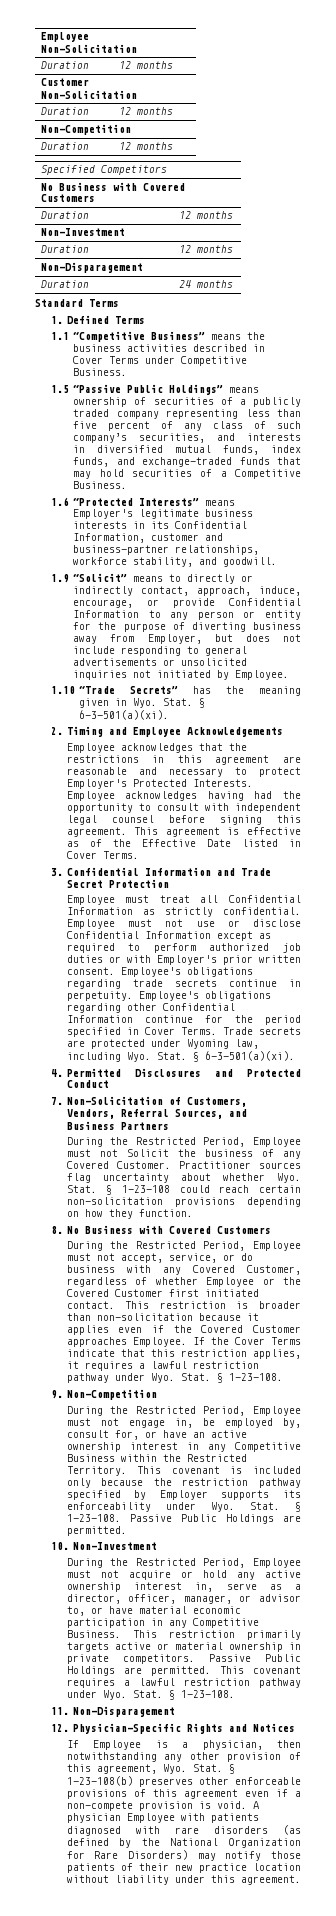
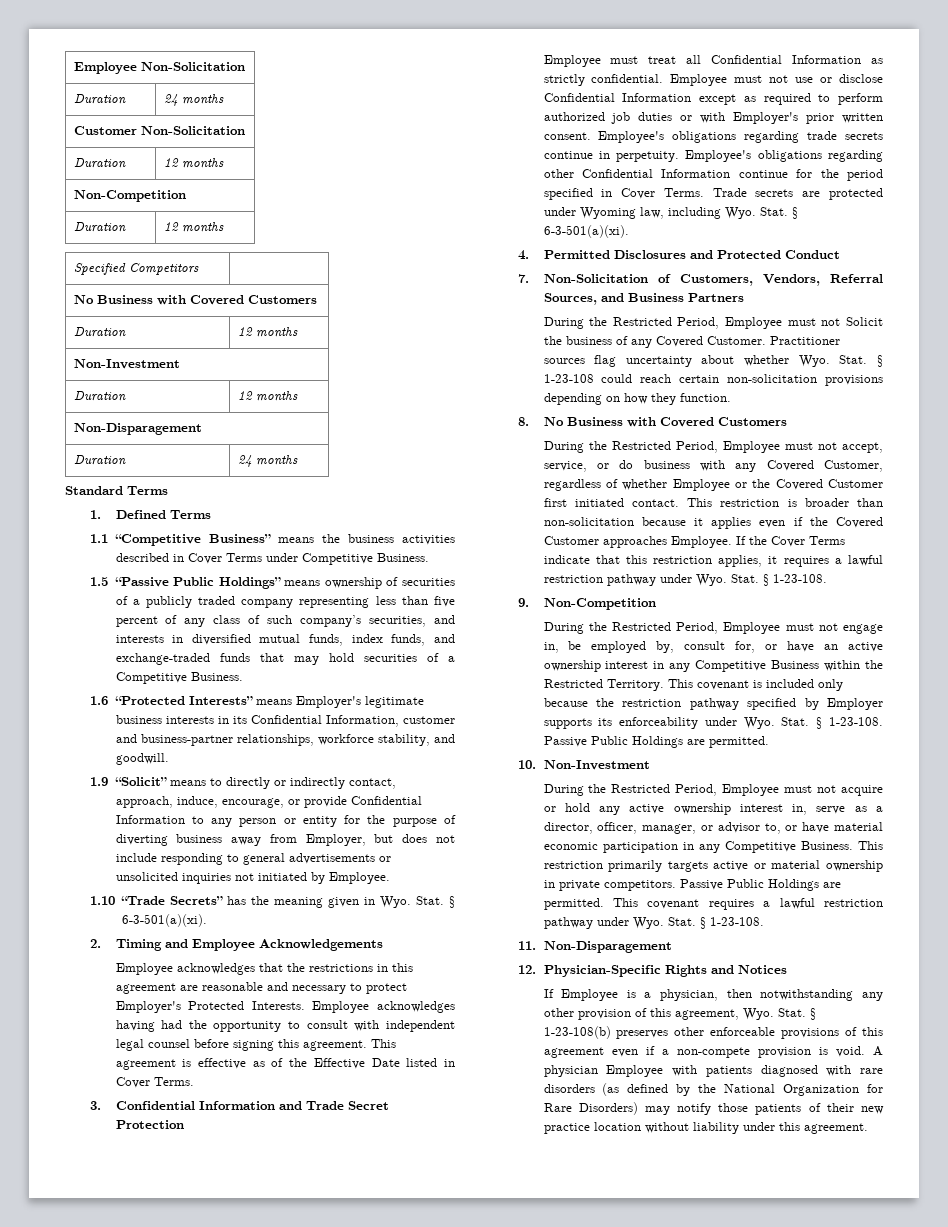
[119,61,132,69] 12 -> [163,94,178,106] 24

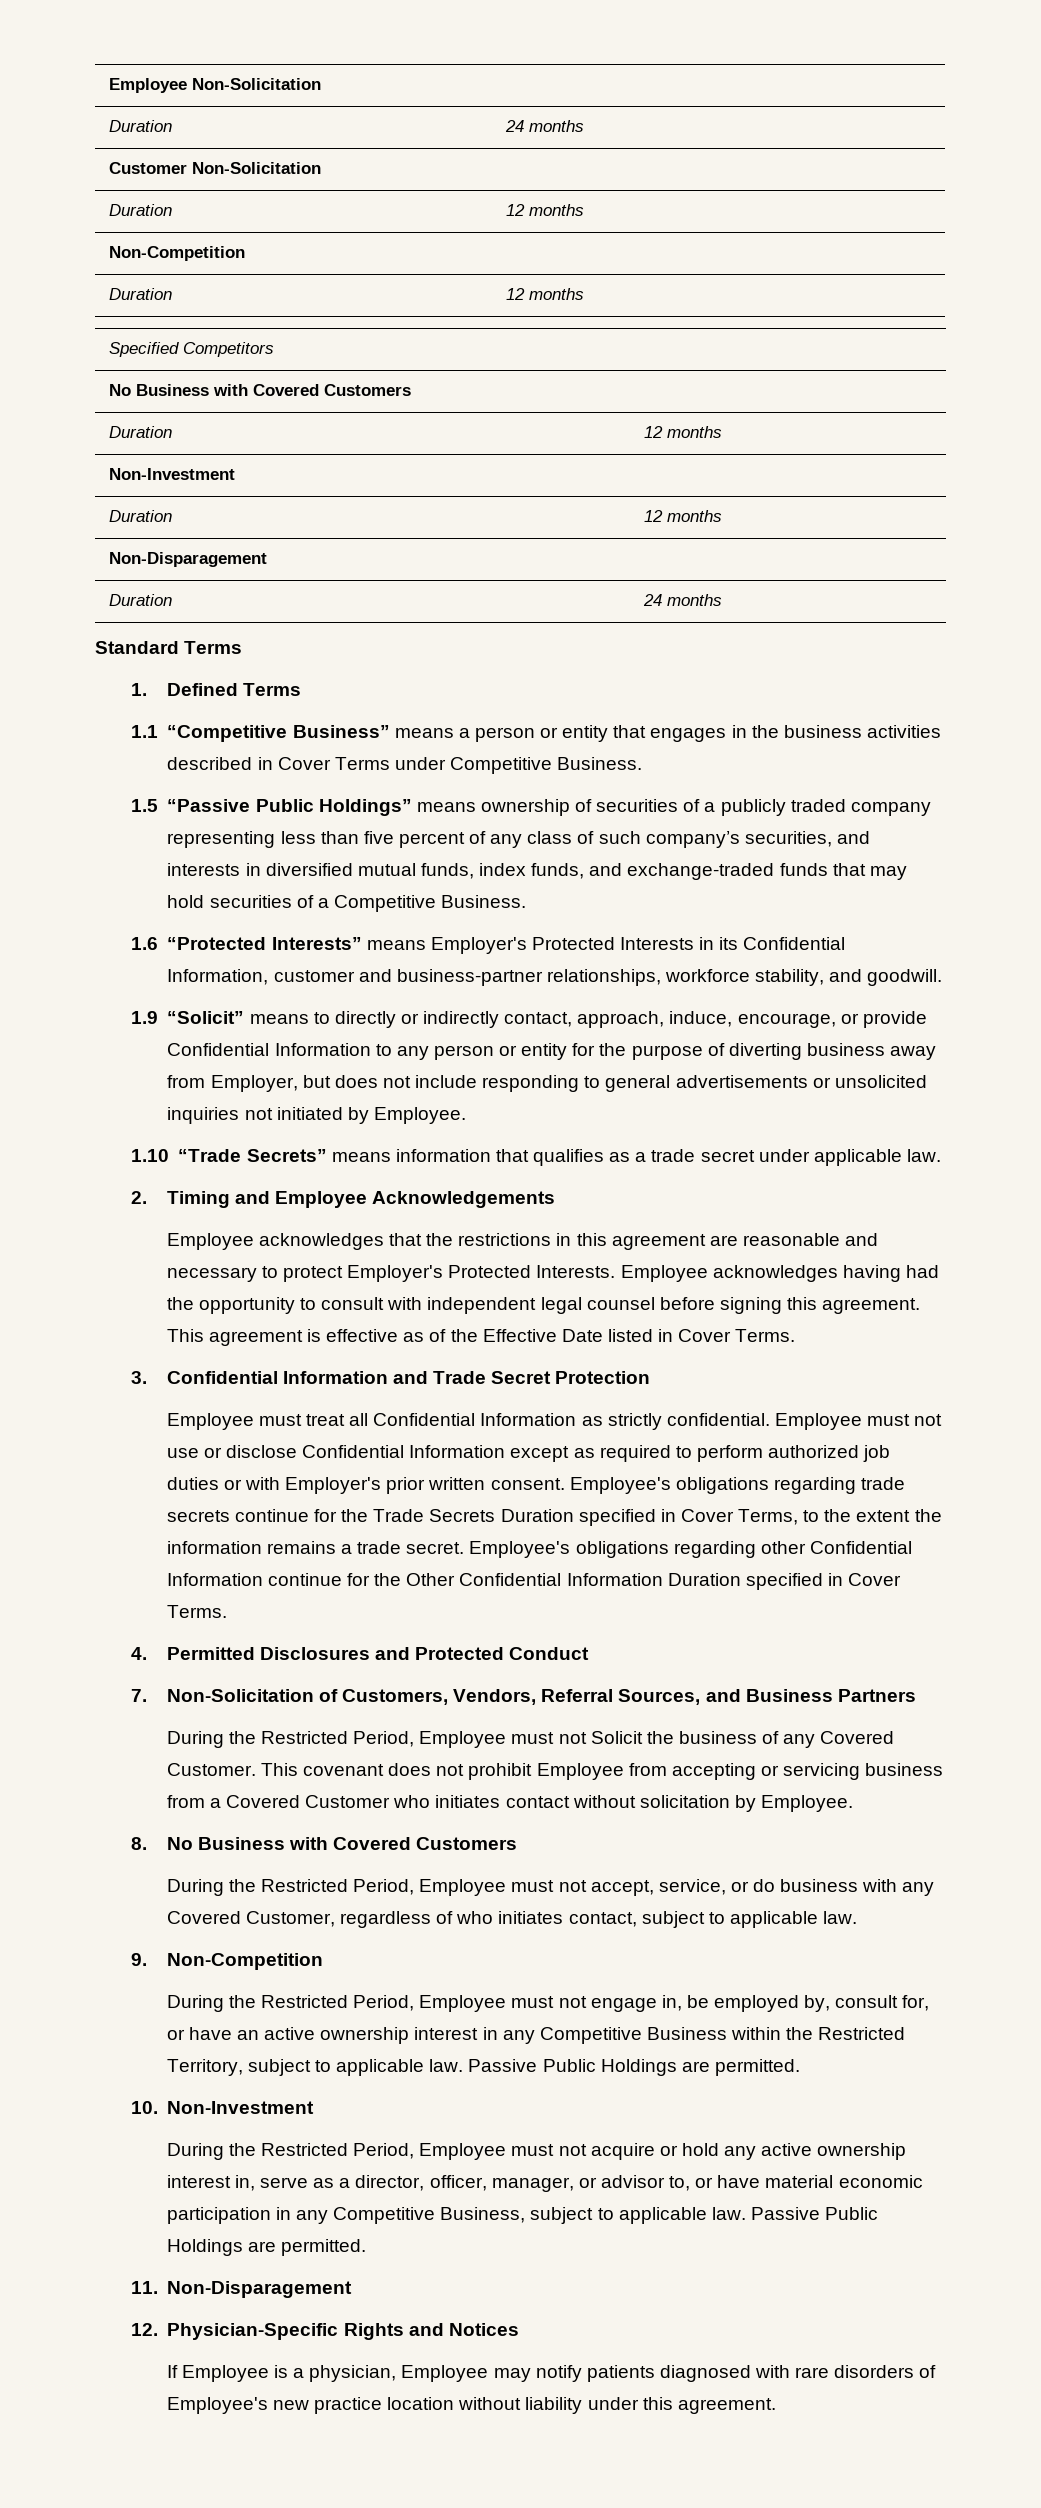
(314, 540) none -> [458,725,747,742] a person or entity that engages in
[364,696,424,708] [115,715,214,724] legitimate business interests -> [531,937,695,950] Protected Interests
[226,896,456,908] [121,914,207,927] has the meaning given in Wyo. Stat. § 6-3-501(a)(xi). -> [331,1149,941,1166] means information that qualifies as a trade secret under applicable law.
[598,151,680,162] in perpetuity. -> [313,1509,942,1526] [166,1541,465,1554] for the Trade Secrets Duration specified in Cover Terms, to the extent the information remains a trade secret.
[847,169,883,181] period -> [406,1573,741,1586] Other Confidential Information Duration
[712,188,883,200] [543,207,798,219] [543,225,629,238] Trade secrets are protected under Wyoming law, including Wyo. Stat. § 6-3-501(a)(xi). -> (227, 1611) none
[769,336,840,345] [543,355,883,367] [543,374,883,386] [543,393,731,405] Practitioner sources flag uncertainty about whether Wyo. Stat. § 1-23-108 could reach certain non-solicitation provisions depending on how they function. -> [260,1763,944,1780] [166,1795,854,1812] This covenant does not prohibit Employee from accepting or servicing business from a Covered Customer who initiates contact without solicitation by Employee.
[622,479,883,491] [543,498,883,507] [543,517,883,529] [543,536,845,548] [543,555,883,567] [543,574,827,586] whether Employee or the Covered Customer first initiated contact. This restriction is broader than non-solicitation because it applies even if the Covered Customer approaches Employee. If the Cover Terms indicate that this restriction applies, it requires a lawful restriction pathway under Wyo. Stat. § 1-23-108. -> [456,1911,858,1928] who initiates contact, subject to applicable law.
[606,679,843,691] [543,698,883,710] [543,717,883,729] Territory. This covenant is included only because the restriction pathway specified by Employer supports its enforceability under Wyo. Stat. § 1-23-108. -> [166,2059,464,2076] Territory, subject to applicable law.
[800,841,883,850] [543,860,883,872] [543,879,841,891] [543,898,883,910] [543,917,764,929] Business. This restriction primarily targets active or material ownership in private competitors. Passive Public Holdings are permitted. This covenant requires a lawful restriction pathway under Wyo. Stat. § 1-23-108. -> [440,2207,879,2224] [166,2239,366,2256] Business, subject to applicable law. Passive Public Holdings are permitted.
[726,989,883,1001] [543,1008,816,1020] [543,1026,883,1039] [543,1046,883,1058] [543,1065,697,1077] then notwithstanding any other provision of this agreement, Wyo. Stat. § 1-23-108(b) preserves other enforceable provisions of this agreement even if a non-compete provision is void. A physician Employee with -> [401,2365,582,2382] Employee may notify
[602,1083,883,1096] [543,1102,854,1115] (as defined by the National Organization for Rare Disorders) may notify those patients of their -> [919,2365,937,2378] [166,2397,268,2414] of Employee's

